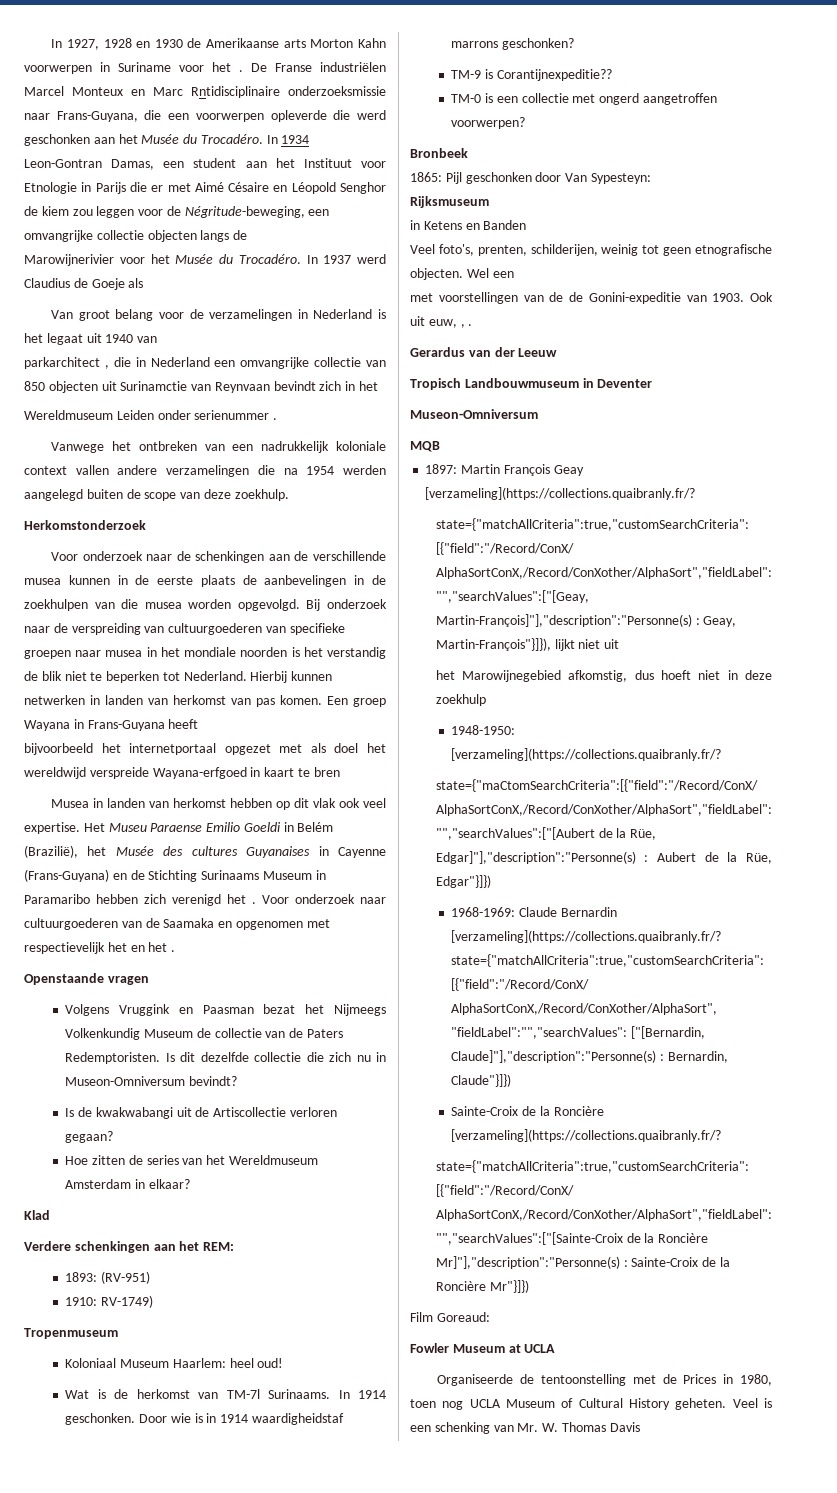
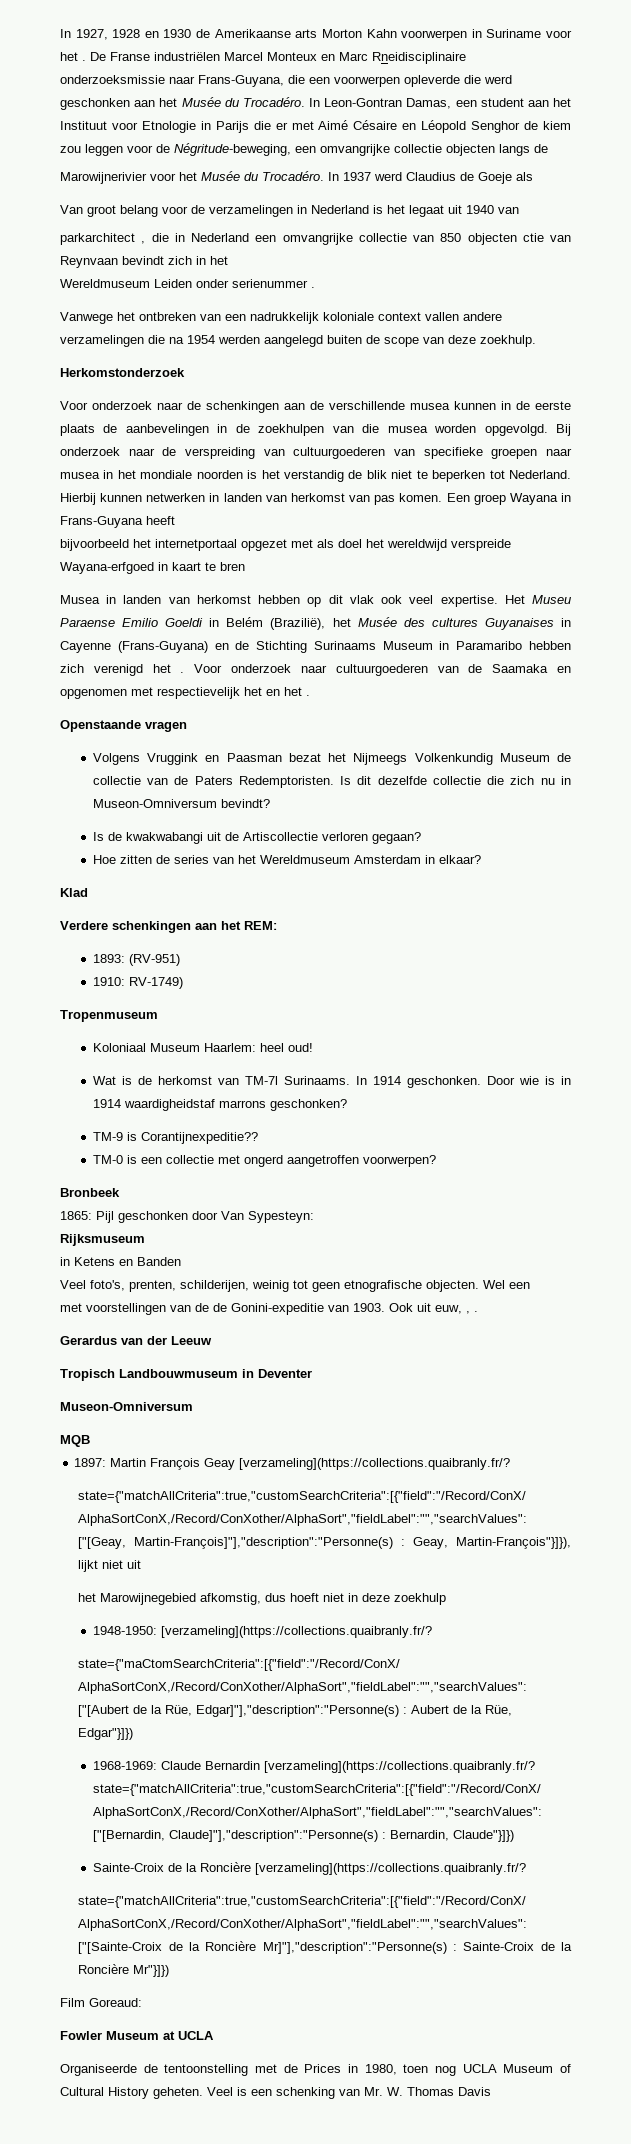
[191,86,280,98] Rntidisciplinaire -> [372,52,466,64] Rneidisciplinaire
[281,135,310,144] 1934 -> (320, 102) none
[101,381,188,391] uit Surinamctie -> [522,233,544,242] ctie

